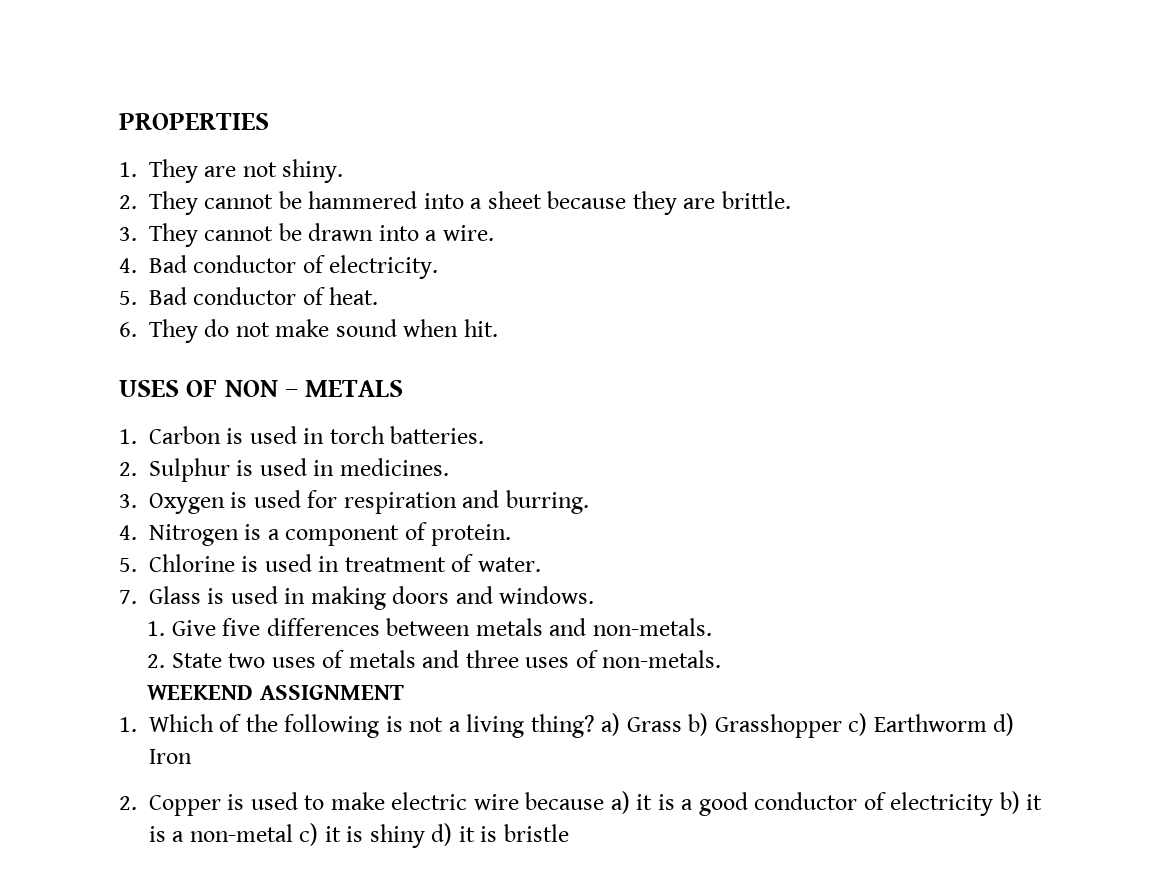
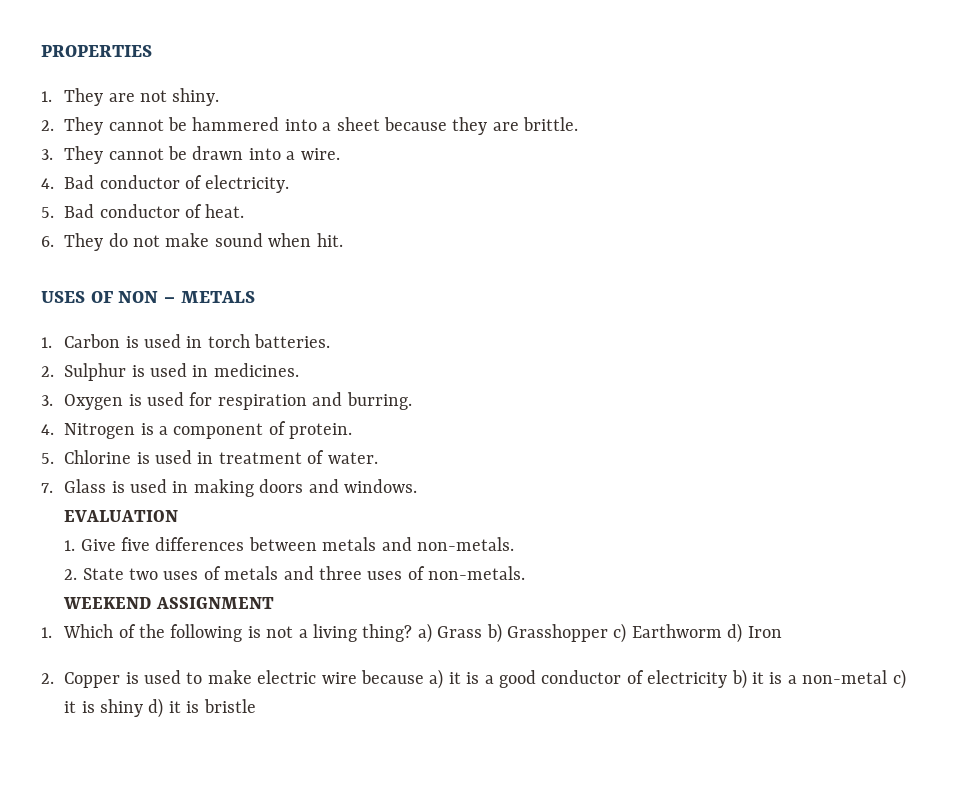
(595, 595) none -> [64,510,179,522] // EVALUATION

